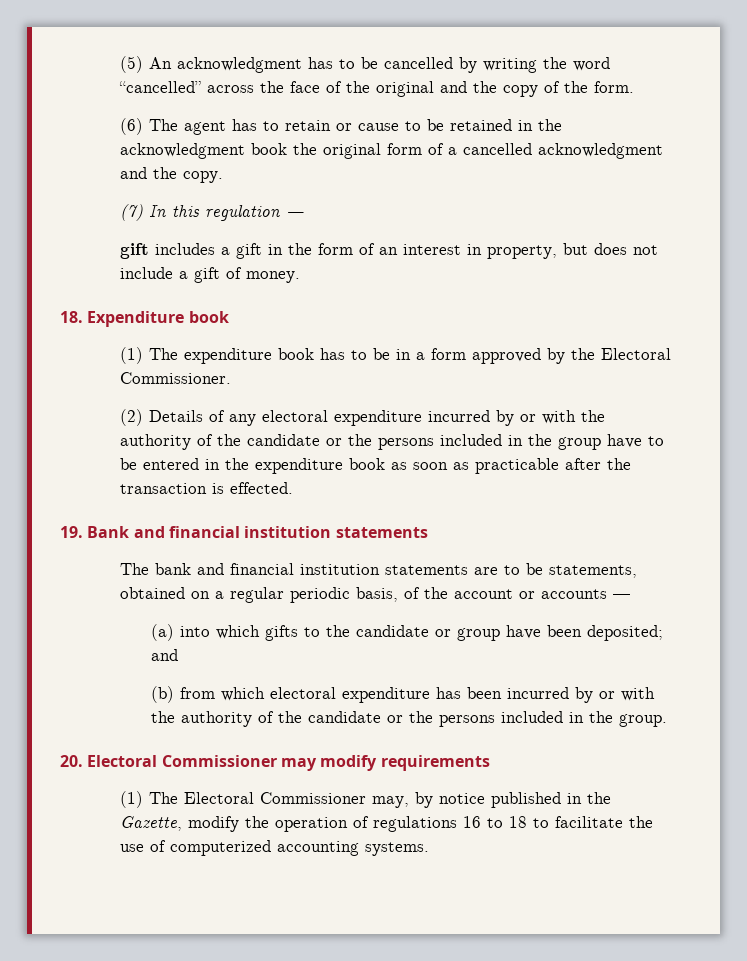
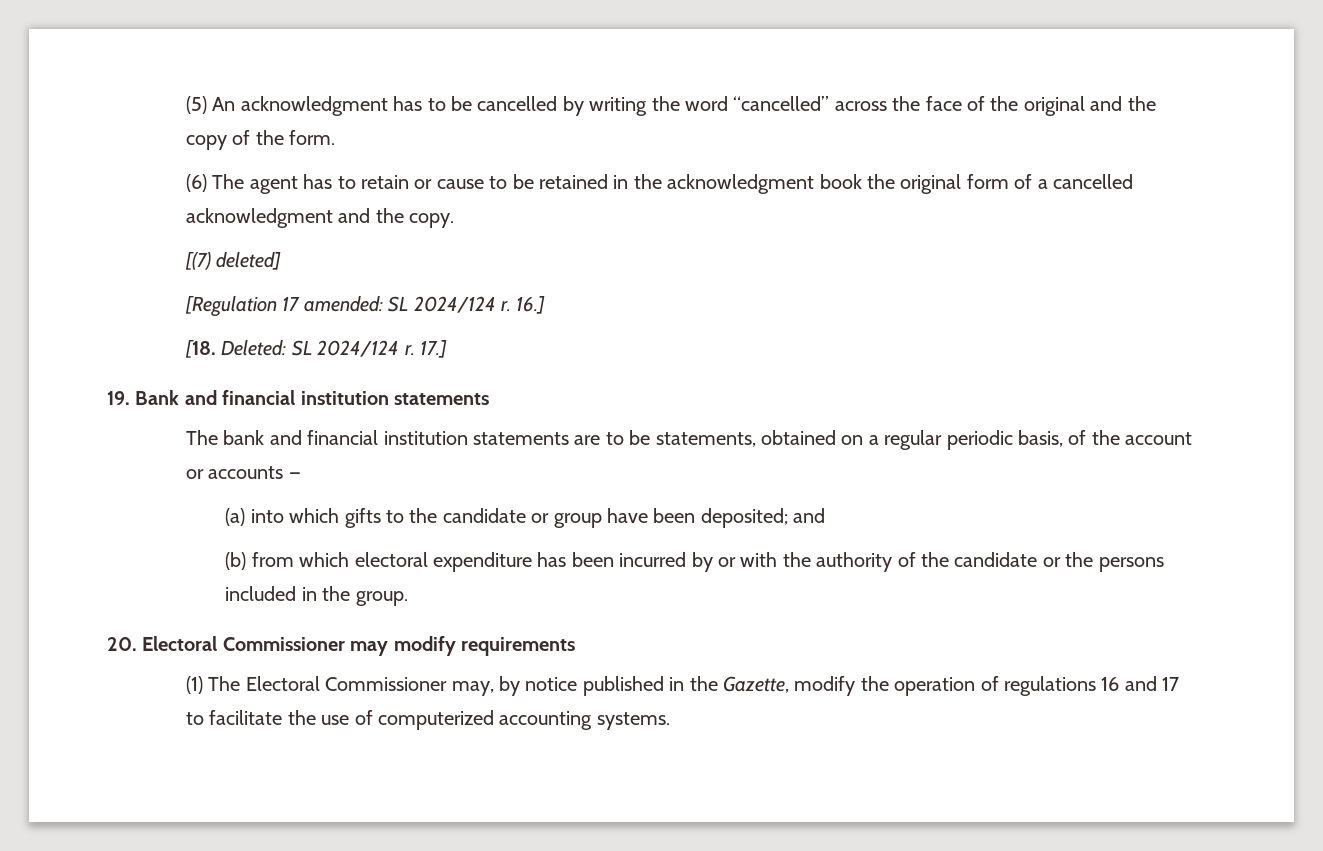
[120,204,305,221] [120,243,659,259] [120,267,301,283] [60,311,229,327] [120,347,672,364] [120,372,232,384] [120,409,606,426] [120,434,665,450] [120,458,632,474] [120,482,294,494] (7) In this regulation — // gift includes a gift in the form of an interest in property, but does not include a gift of money. // 18. Expenditure book // (1) The expenditure book has to be in a form approved by the Electoral Commissioner. // (2) Details of any electoral expenditure incurred by or with the authority of the candidate or the persons included in the group have to be entered in the expenditure book as soon as practicable after the transaction is effected. -> [184,252,282,270] [184,296,546,317] [184,340,447,358] [(7) deleted] // [Regulation 17 amended: SL 2024/124 r. 16.] // [18. Deleted: SL 2024/124 r. 17.]
[487,816,528,828] to 18 -> [1124,676,1180,691] and 17

